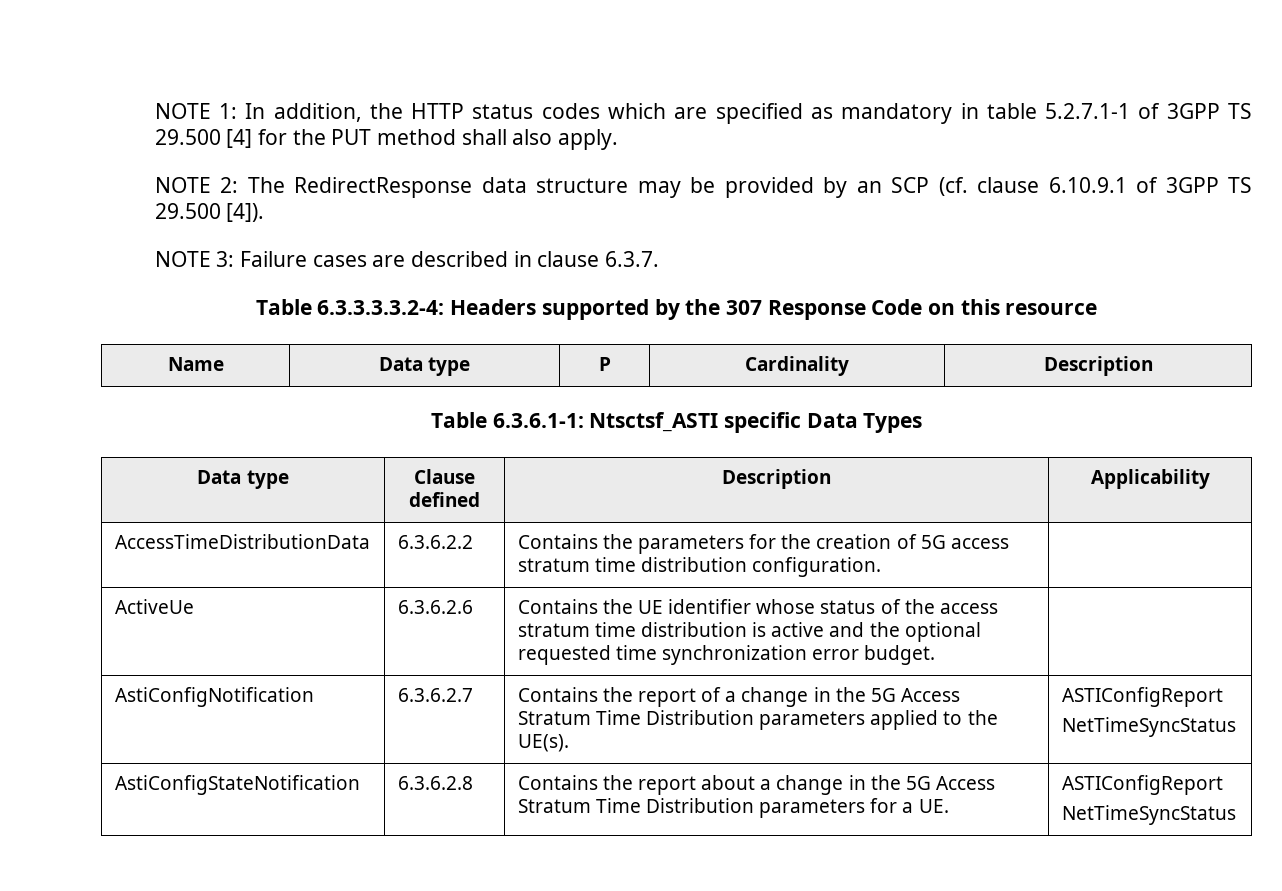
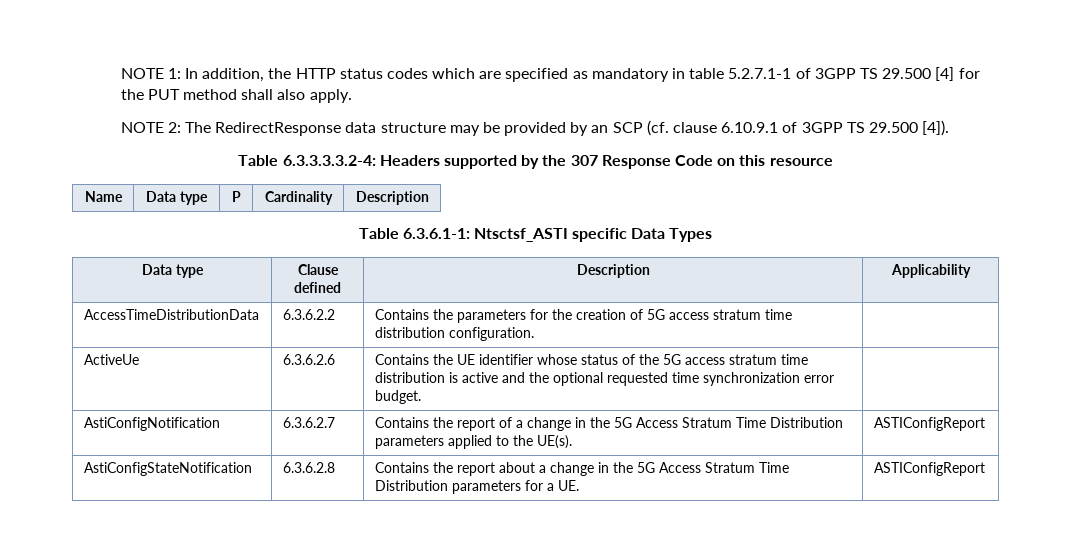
[154,251,660,267] // NOTE 3: Failure cases are described in clause 6.3.7. -> (950, 128) none
(935, 606) none -> [662,354,681,365] 5G
[1061,717,1236,737] // NetTimeSyncStatus -> (985, 424) none
[1061,805,1236,825] // NetTimeSyncStatus -> (985, 469) none

